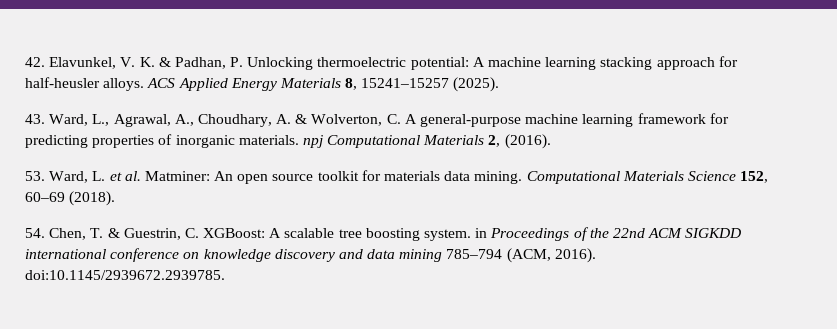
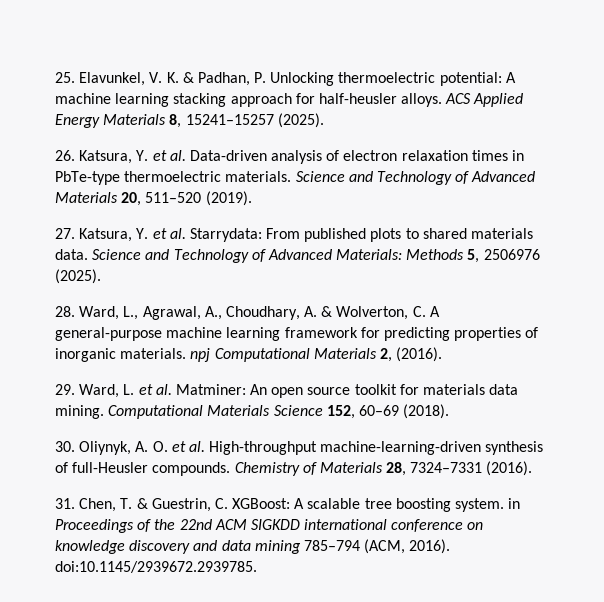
[25,57,45,67] 42. -> [55,72,75,83] 25.
[25,114,45,124] 43. -> [55,150,525,164] [55,171,536,185] [55,191,252,206] [55,228,534,242] [55,249,540,263] [55,269,101,284] [55,306,75,317] 26. Katsura, Y. et al. Data-driven analysis of electron relaxation times in PbTe-type thermoelectric materials. Science and Technology of Advanced Materials 20, 511–520 (2019). // 27. Katsura, Y. et al. Starrydata: From published plots to shared materials data. Science and Technology of Advanced Materials: Methods 5, 2506976 (2025). // 28.
[25,171,45,181] 53. -> [55,384,75,395] 29.
[25,228,45,238] 54. -> [55,441,544,455] [55,461,533,476] [55,498,75,509] 30. Oliynyk, A. O. et al. High-throughput machine-learning-driven synthesis of full-Heusler compounds. Chemistry of Materials 28, 7324–7331 (2016). // 31.

